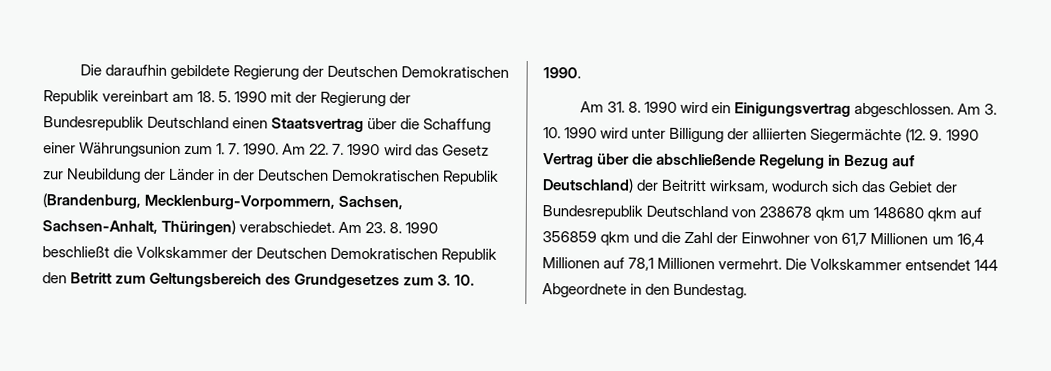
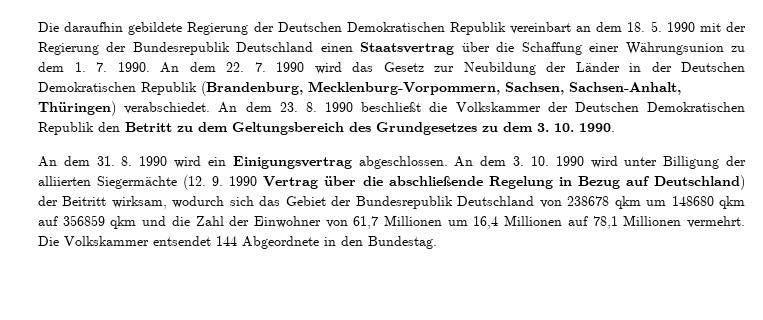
[172,93,195,103] am -> [576,22,623,32] an dem
[184,145,214,155] zum -> [731,46,745,52] [38,62,64,72] zu dem
[282,143,307,155] Am -> [160,62,216,73] An dem
[338,221,363,234] Am -> [218,102,272,113] An dem
[115,275,147,284] zum -> [177,122,228,132] zu dem
[403,277,435,286] zum -> [482,122,533,132] zu dem
[579,101,604,113] Am -> [38,156,90,167] An dem
[957,103,982,115] Am -> [454,156,507,167] An dem

